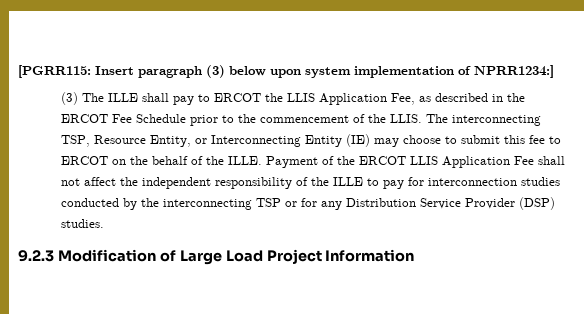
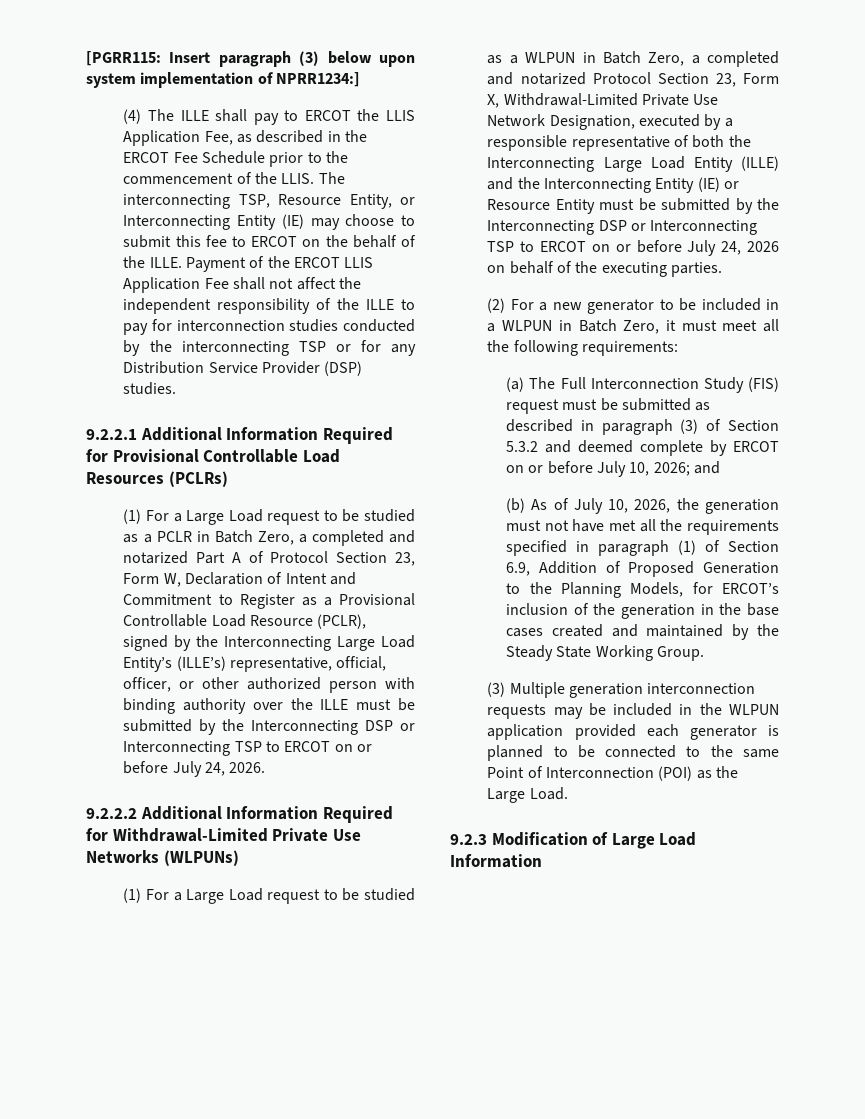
[60,92,78,105] (3) -> [123,109,142,124] (4)
(104, 223) none -> [86,427,393,444] [86,449,340,463] [86,471,228,487] [123,509,415,525] [123,530,415,546] [123,551,415,566] [123,572,357,587] [123,593,415,609] [123,614,367,629] [123,635,415,651] [123,656,387,672] [123,677,415,693] [123,698,415,714] [123,719,415,735] [123,741,373,756] [123,761,266,777] [86,806,393,823] [86,828,361,842] [86,850,239,866] [123,888,415,904] [487,51,779,67] [487,72,779,87] [487,93,719,108] [487,114,733,130] [487,135,751,151] [487,156,779,172] [487,177,740,193] [487,198,779,214] [487,220,758,235] [487,240,779,256] [487,261,723,277] [487,298,779,314] [487,319,779,334] [487,340,679,356] [506,377,779,393] [506,398,711,414] [506,419,779,435] [506,440,779,456] [506,461,721,477] [506,498,779,514] [506,519,779,535] [506,540,779,556] [506,561,779,577] [506,582,779,598] [506,603,779,619] [506,624,779,640] [506,645,705,661] [487,682,756,698] [487,703,779,719] [487,724,779,740] [487,745,779,761] [487,766,739,781] [487,787,568,803] // 9.2.2.1 Additional Information Required for Provisional Controllable Load Resources (PCLRs) // (1) For a Large Load request to be studied as a PCLR in Batch Zero, a completed and notarized Part A of Protocol Section 23, Form W, Declaration of Intent and Commitment to Register as a Provisional Controllable Load Resource (PCLR), signed by the Interconnecting Large Load Entity’s (ILLE’s) representative, official, officer, or other authorized person with binding authority over the ILLE must be submitted by the Interconnecting DSP or Interconnecting TSP to ERCOT on or before July 24, 2026. // 9.2.2.2 Additional Information Required for Withdrawal-Limited Private Use Networks (WLPUNs) // (1) For a Large Load request to be studied as a WLPUN in Batch Zero, a completed and notarized Protocol Section 23, Form X, Withdrawal-Limited Private Use Network Designation, executed by a responsible representative of both the Interconnecting Large Load Entity (ILLE) and the Interconnecting Entity (IE) or Resource Entity must be submitted by the Interconnecting DSP or Interconnecting TSP to ERCOT on or before July 24, 2026 on behalf of the executing parties. // (2) For a new generator to be included in a WLPUN in Batch Zero, it must meet all the following requirements: // (a) The Full Interconnection Study (FIS) request must be submitted as described in paragraph (3) of Section 5.3.2 and deemed complete by ERCOT on or before July 10, 2026; and // (b) As of July 10, 2026, the generation must not have met all the requirements specified in paragraph (1) of Section 6.9, Addition of Proposed Generation to the Planning Models, for ERCOT’s inclusion of the generation in the base cases created and maintained by the Steady State Working Group. // (3) Multiple generation interconnection requests may be included in the WLPUN application provided each generator is planned to be connected to the same Point of Interconnection (POI) as the Large Load.
[266,249,322,264] Project -> (697, 839) none

